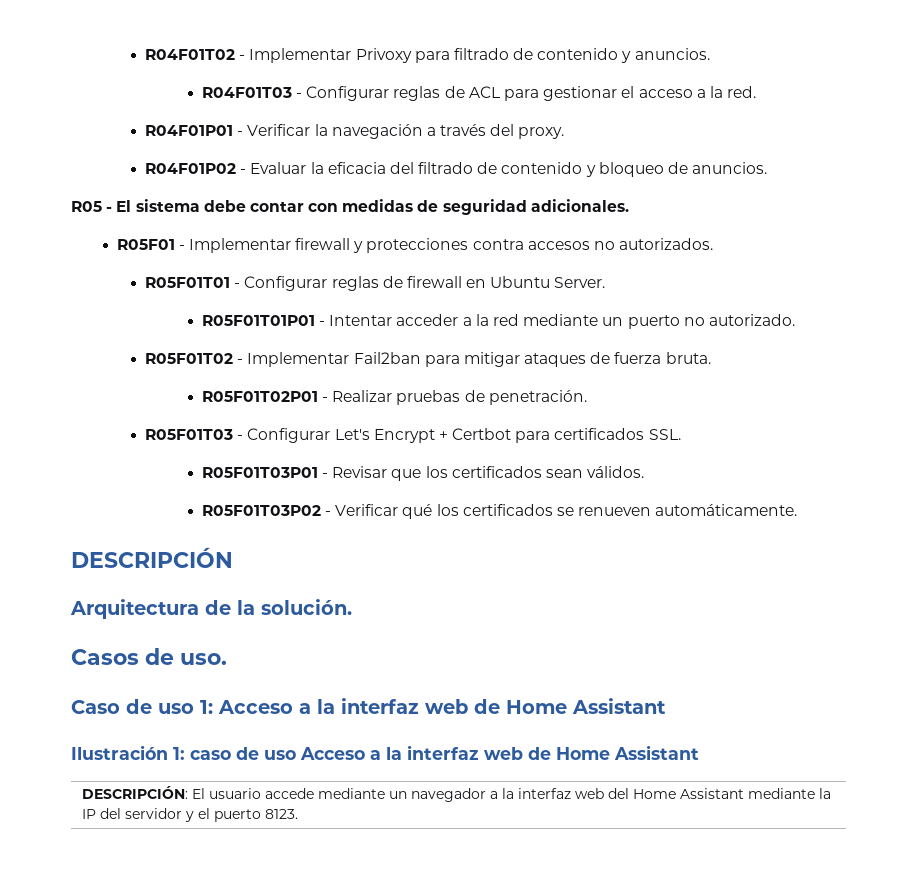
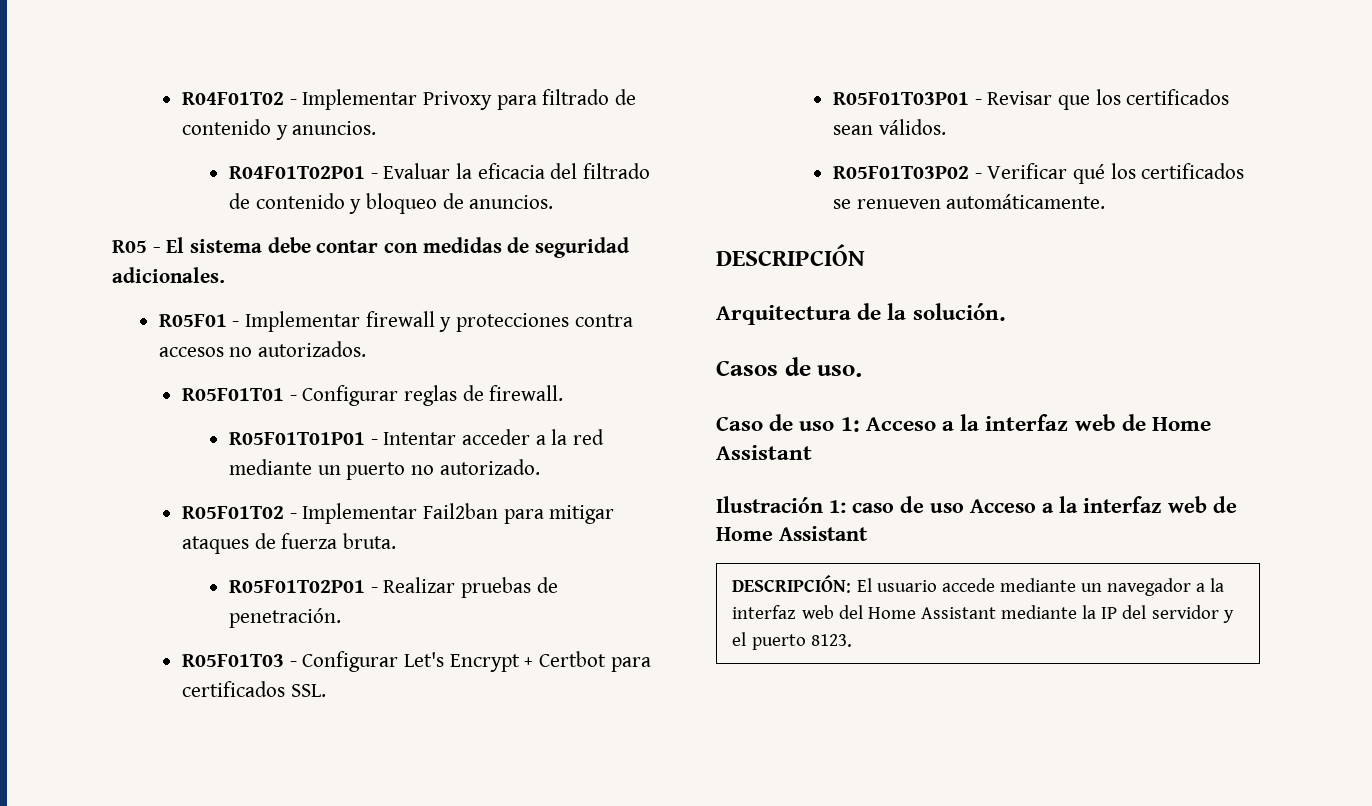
[201,86,757,101] [144,124,565,139] [144,163,236,174] R04F01T03 - Configurar reglas de ACL para gestionar el acceso a la red. // R04F01P01 - Verificar la navegación a través del proxy. // R04F01P02 -> [229,166,366,179] R04F01T02P01
[406,276,606,288] firewall en Ubuntu Server. -> [489,385,564,401] firewall.

